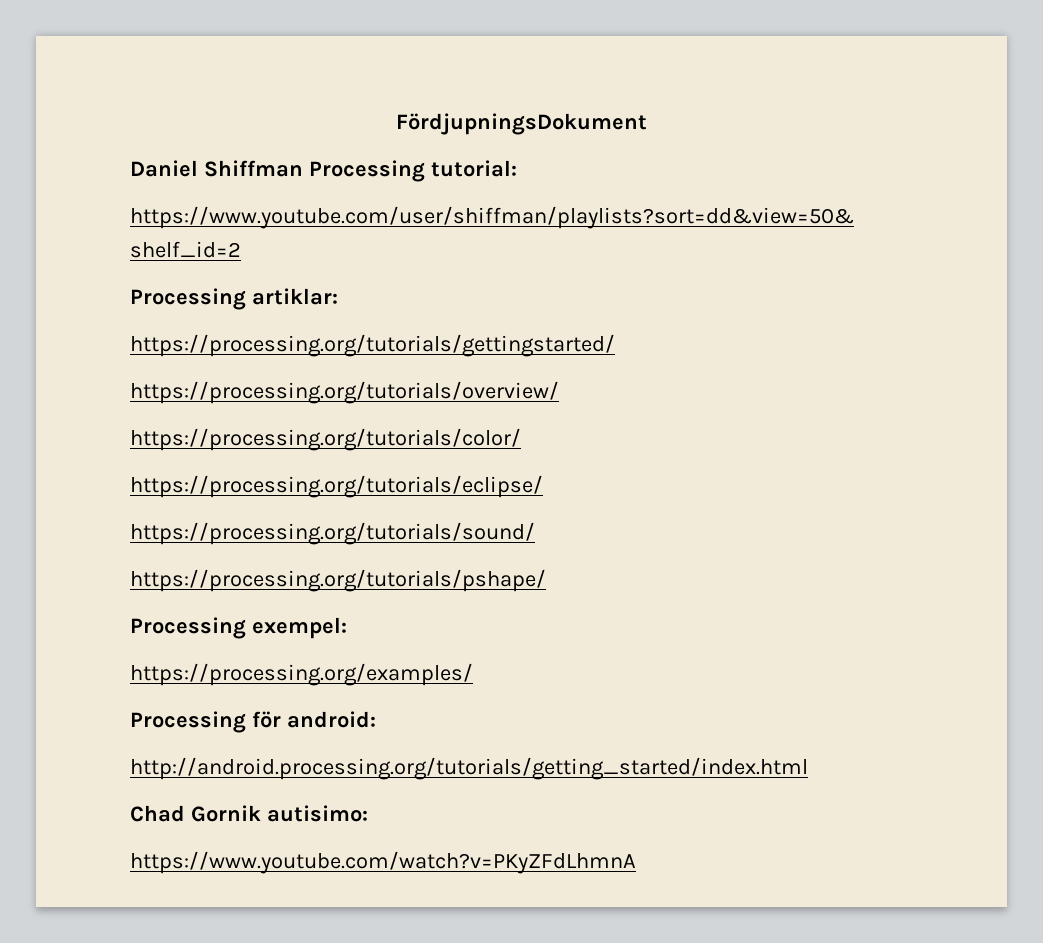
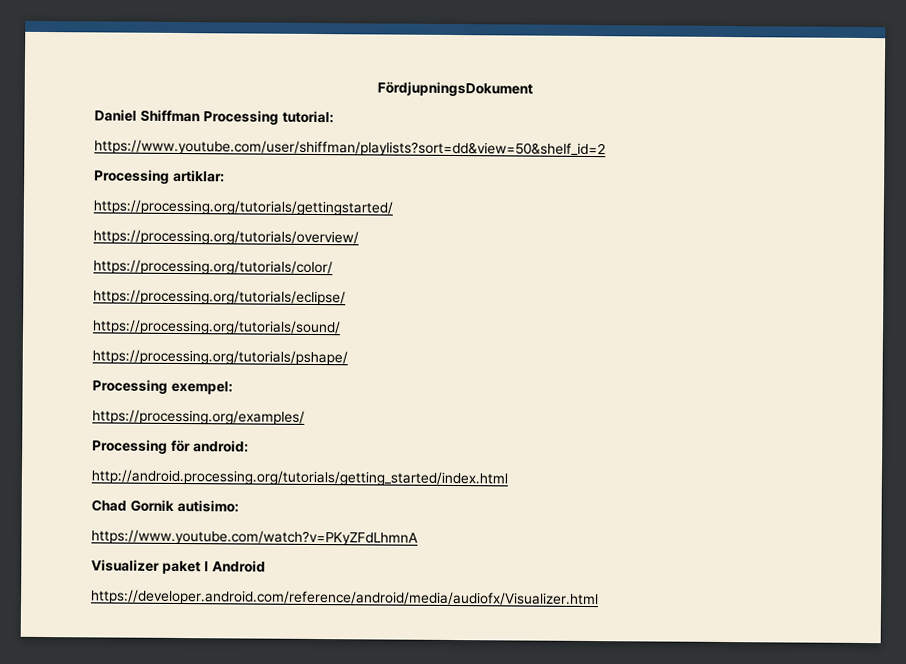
(636, 862) none -> [91,559,266,575] [91,589,599,608] // Visualizer paket I Android // https://developer.android.com/reference/android/media/audiofx/Visualizer.html

